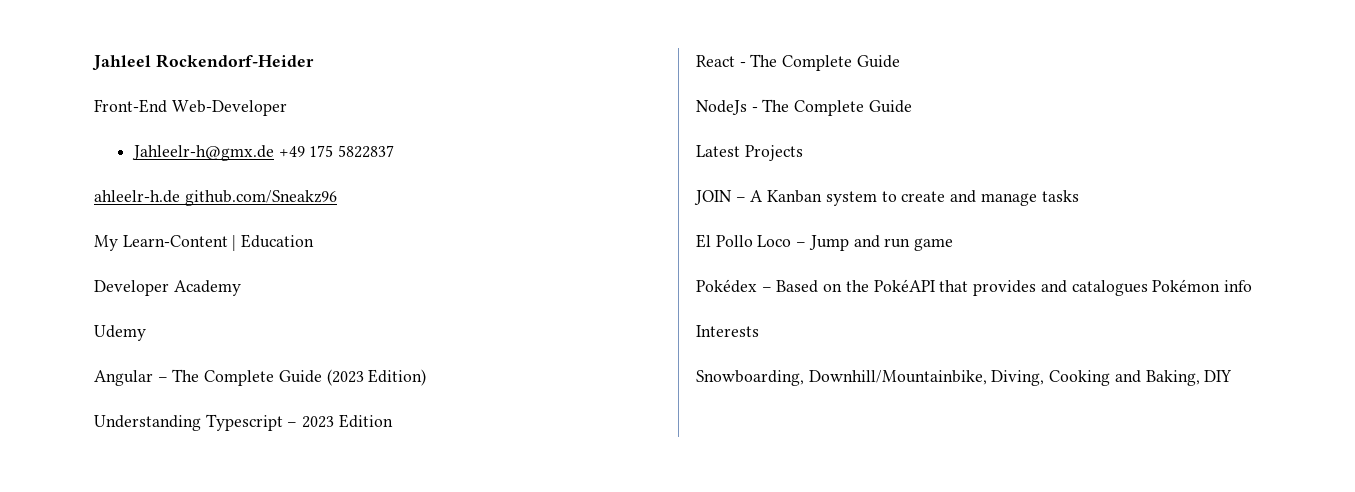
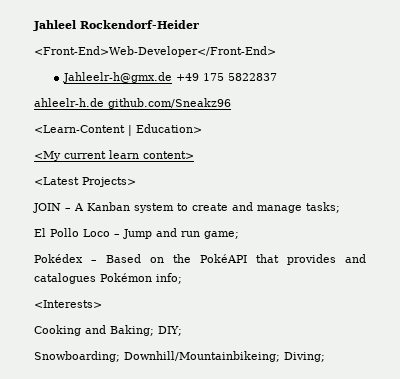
[94,99,287,116] Front-End Web-Developer -> [34,46,276,57] <Front-End>Web-Developer</Front-End>
[94,234,315,251] [94,280,241,296] [94,325,146,341] [94,369,427,386] [94,414,393,431] [696,54,900,71] [696,99,912,116] [696,145,803,161] My Learn-Content | Education // Developer Academy // Udemy // Angular – The Complete Guide (2023 Edition) // Understanding Typescript – 2023 Edition // React - The Complete Guide // NodeJs - The Complete Guide // Latest Projects -> [34,124,202,136] [34,150,194,161] [34,177,136,187] <Learn-Content | Education> // <My current learn content> // <Latest Projects>
[1041,190,1079,202] tasks -> [306,202,340,213] tasks;
[914,238,954,251] game -> [204,231,239,239] game;
[1223,280,1252,292] [696,325,759,337] [696,370,1233,386] info // Interests // Snowboarding, Downhill/Mountainbike, Diving, Cooking and Baking, DIY -> [156,273,182,284] [34,300,102,308] [34,325,182,336] [34,351,325,362] info; // <Interests> // Cooking and Baking; DIY; // Snowboarding; Downhill/Mountainbikeing; Diving;

